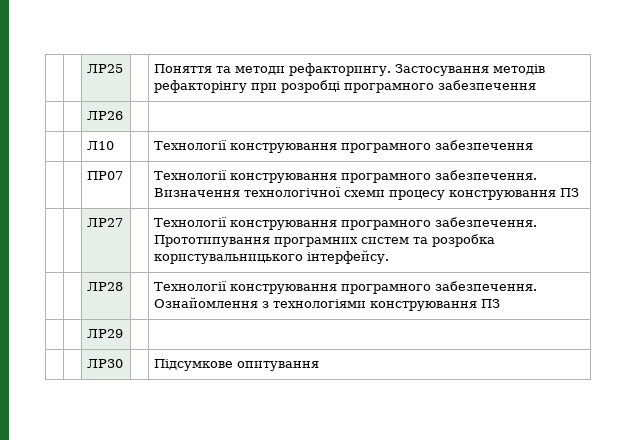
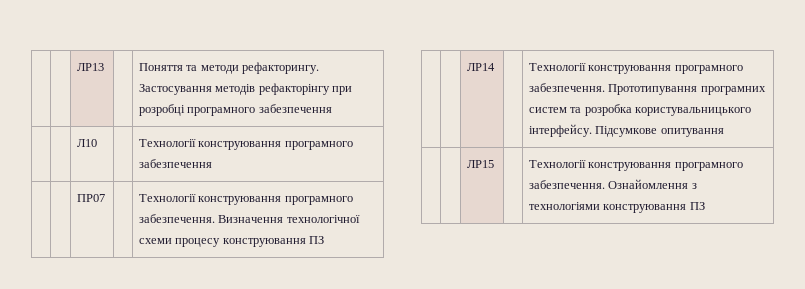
[86,64,123,73] | | ЛР25 -> [76,63,104,71] | | ЛР13
[86,111,123,120] // | | ЛР26 | | -> (332, 108) none
[86,218,123,227] ЛР27 -> [466,63,495,71] ЛР14
[86,282,123,291] // | | ЛР28 -> [595,126,724,137] [466,160,494,168] Підсумкове опитування // | | ЛР15
[86,329,123,338] [86,359,123,368] [153,359,319,371] // | | ЛР29 | | // | | ЛР30 | | Підсумкове опитування -> (705, 206) none

